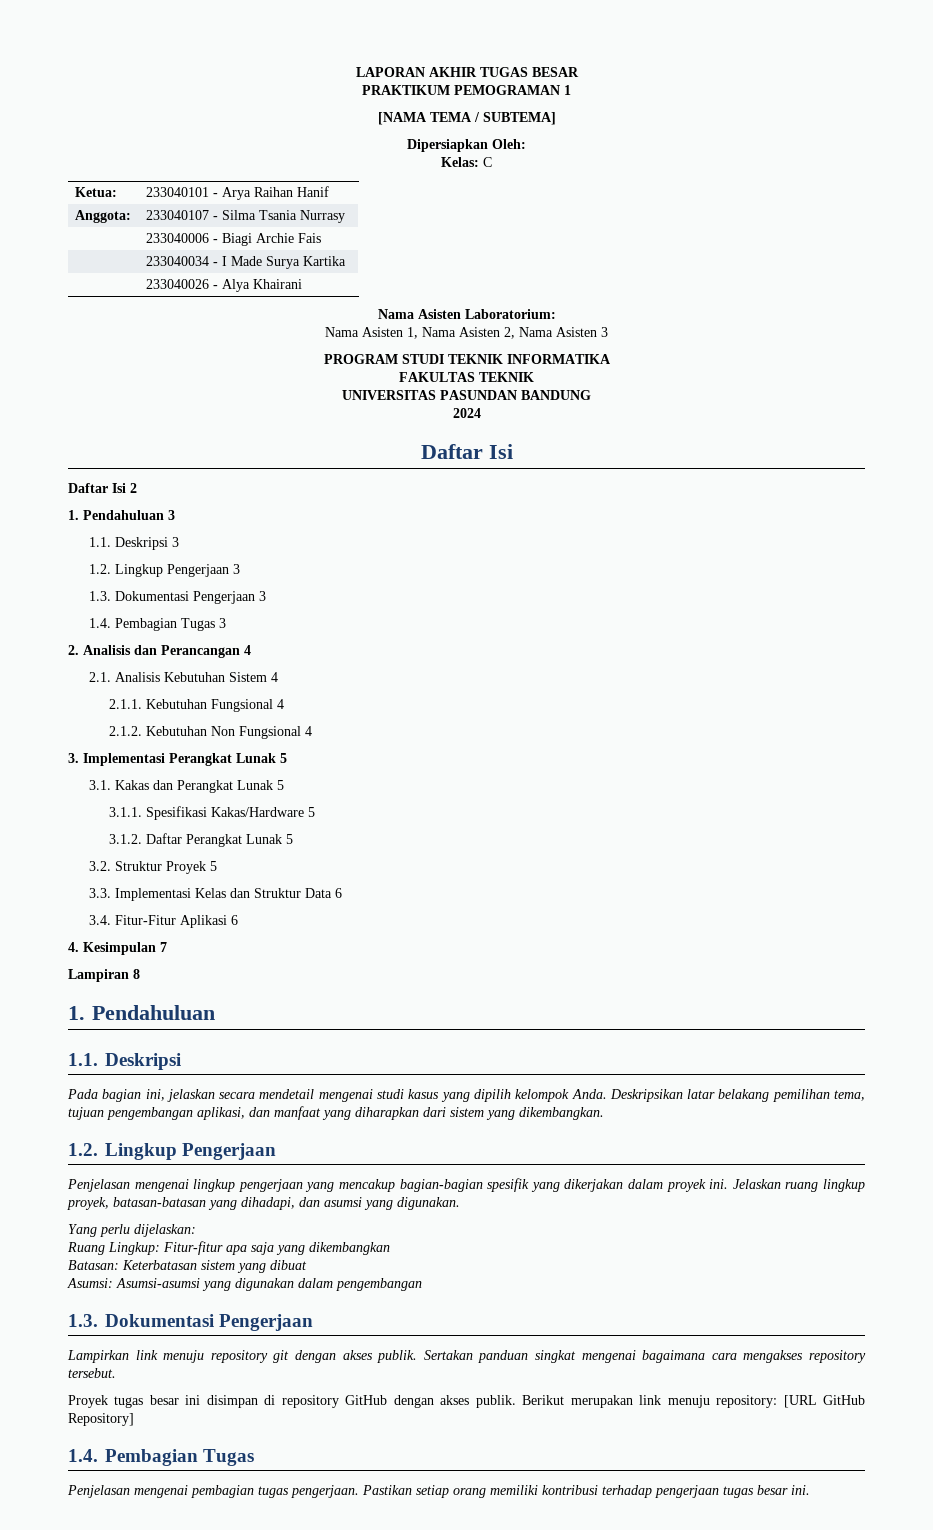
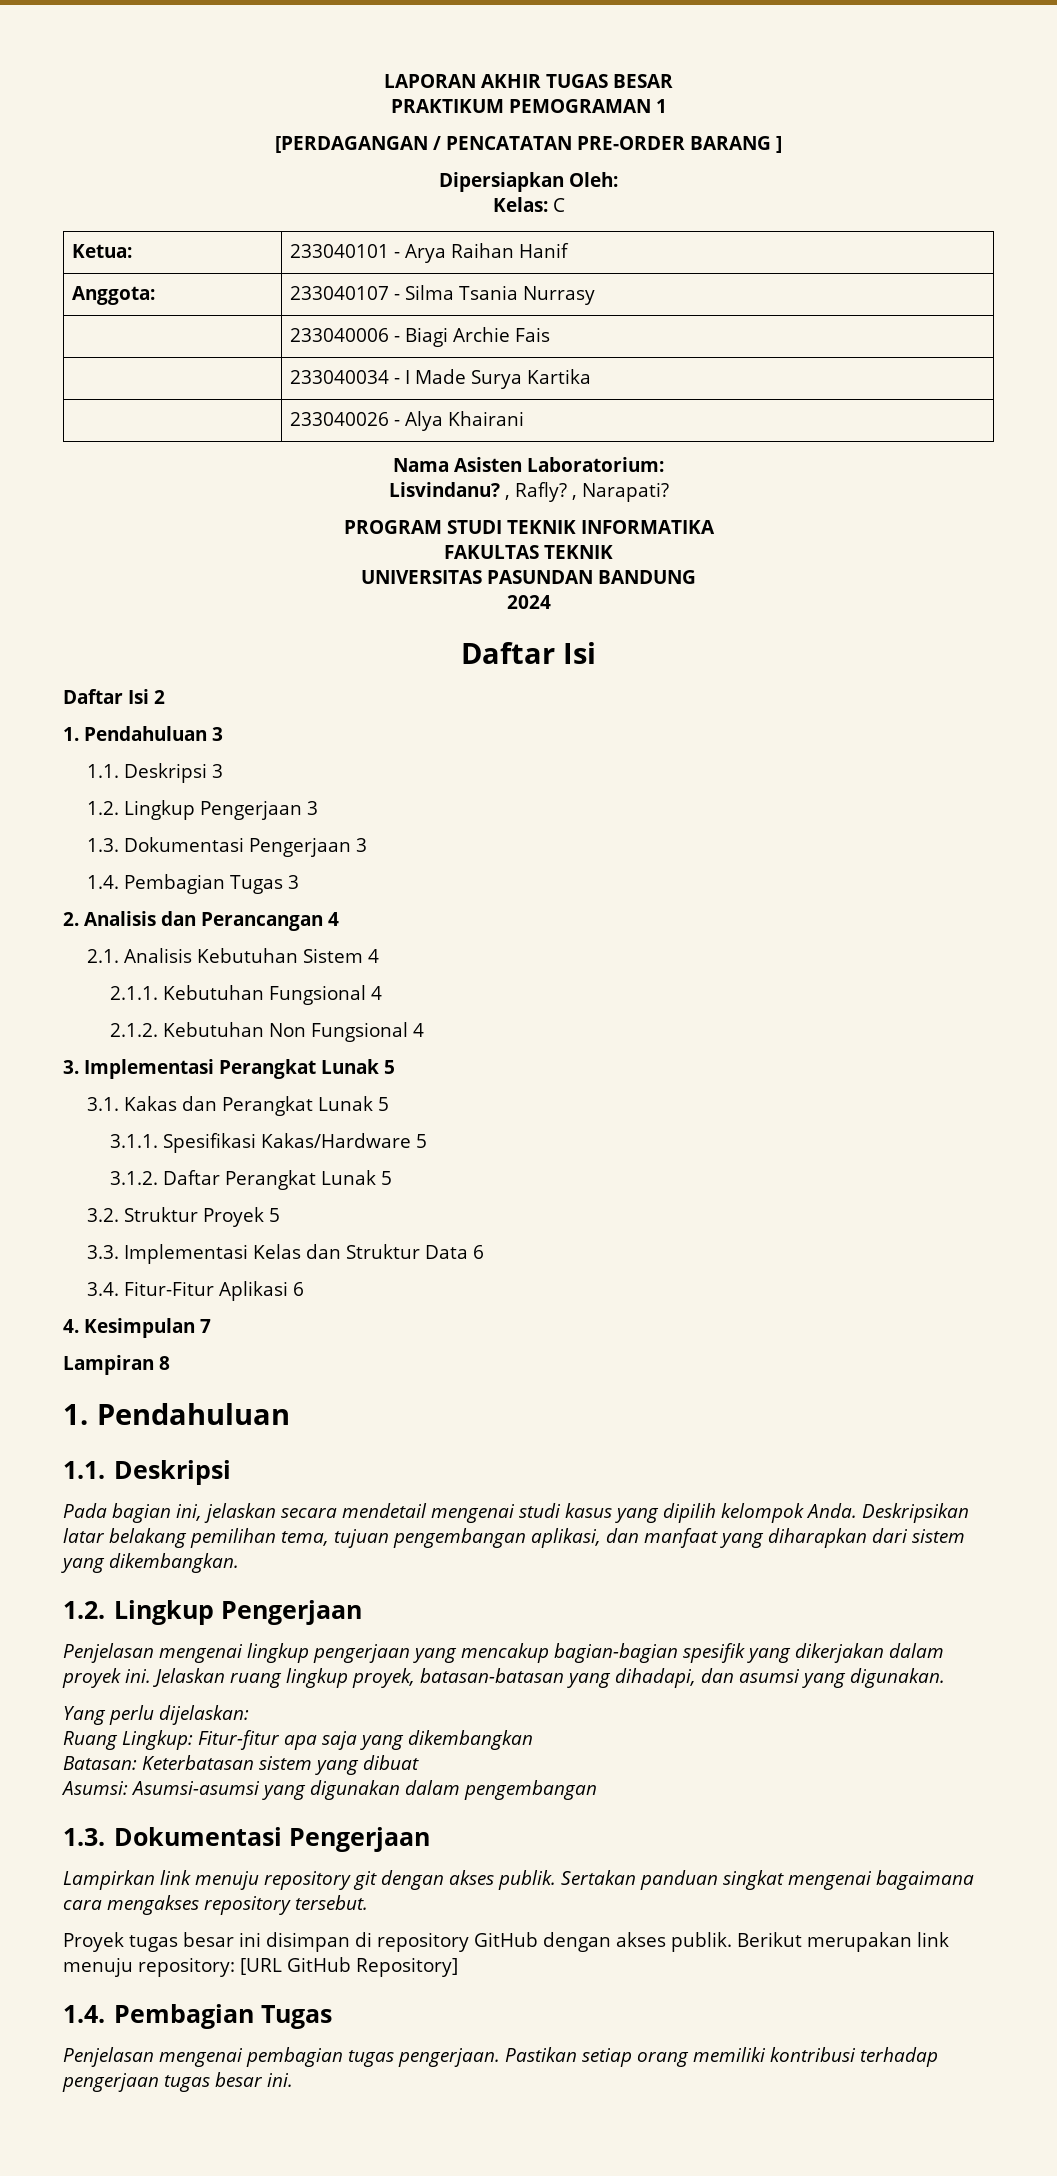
[377,112,556,125] [NAMA TEMA / SUBTEMA] -> [275,136,782,153] [PERDAGANGAN / PENCATATAN PRE-ORDER BARANG ]
[325,327,608,339] Nama Asisten 1, Nama Asisten 2, Nama Asisten 3 -> [388,482,669,502] Lisvindanu? , Rafly? , Narapati?

